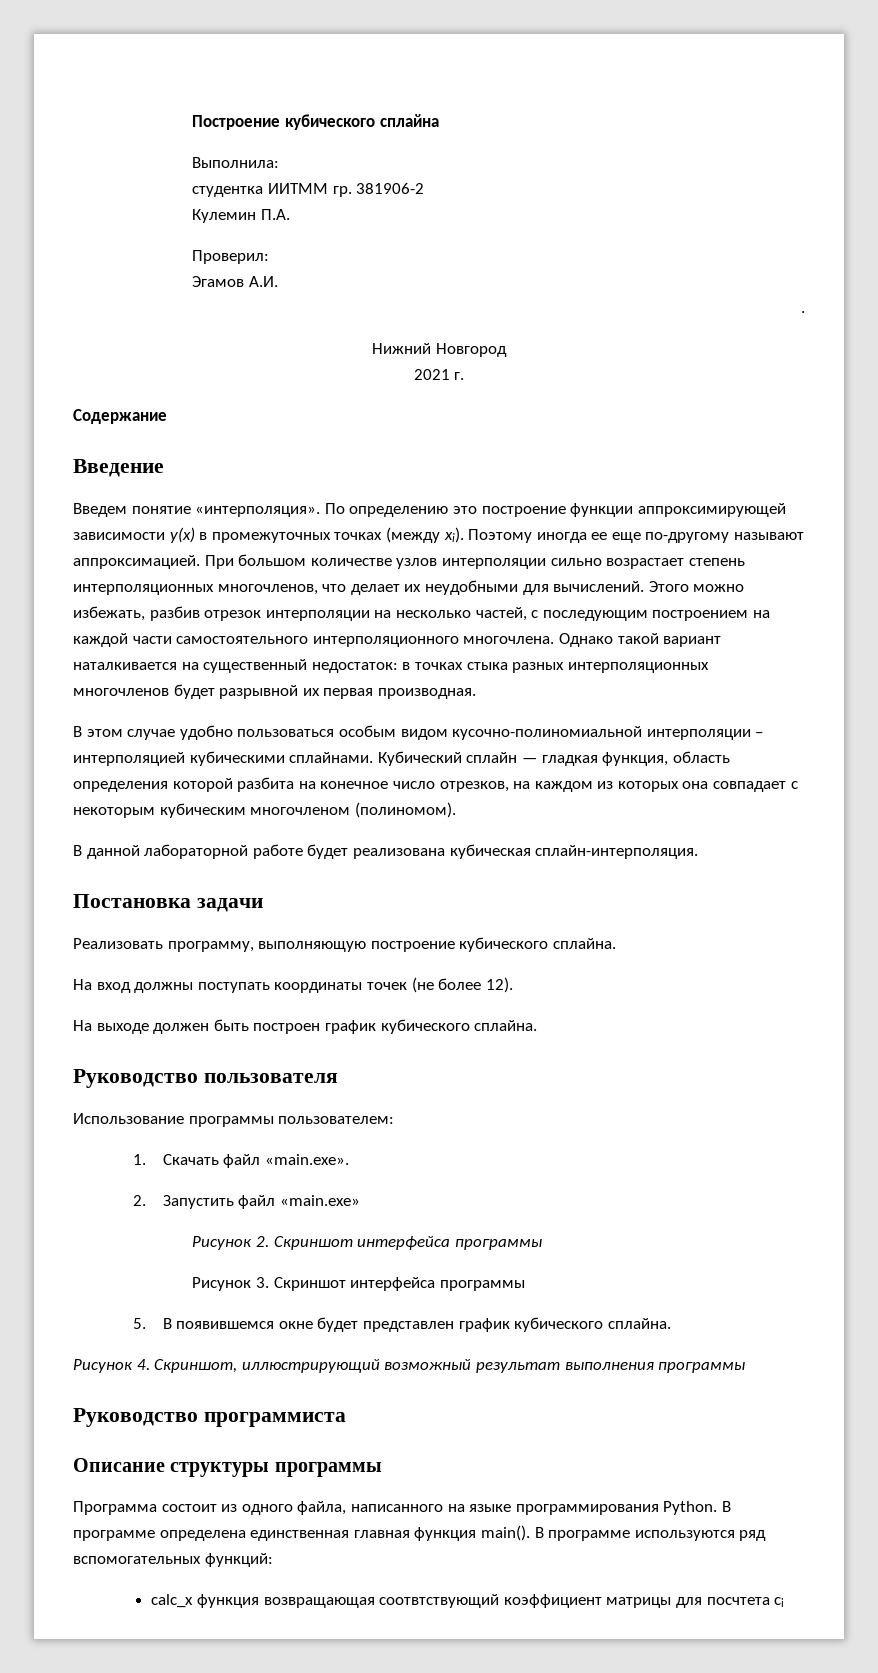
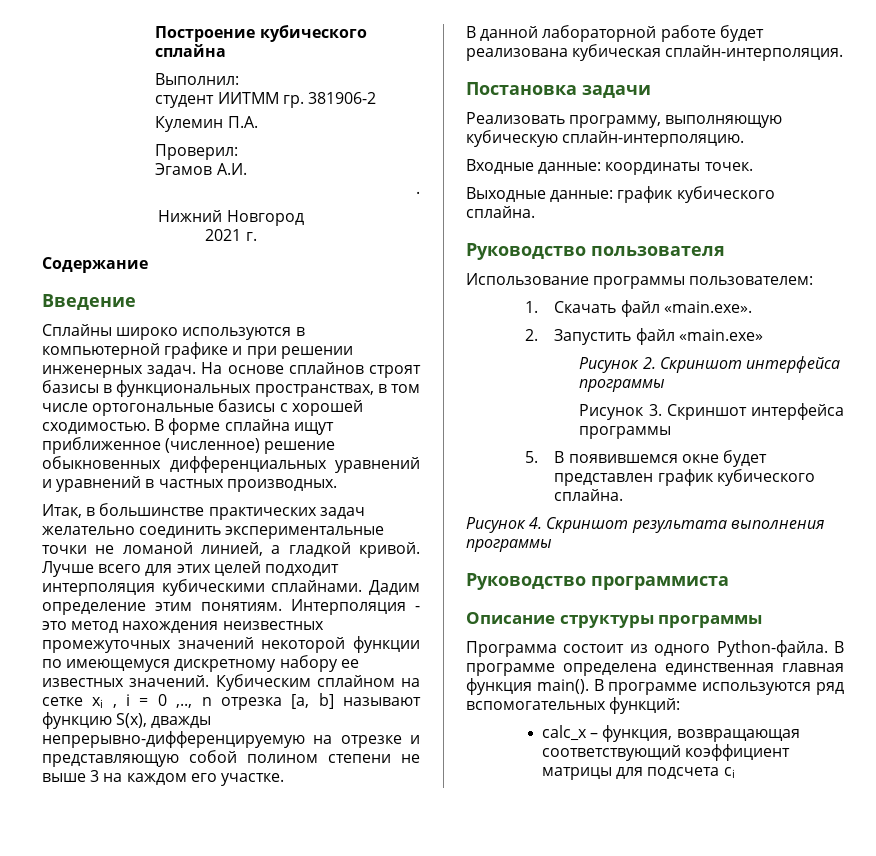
[192,157,280,168] [192,186,264,197] Выполнила: // студентка -> [155,73,240,85] [155,95,215,108] Выполнил: // студент
[73,503,786,517] [73,527,805,543] [73,554,745,569] [73,580,745,595] [73,606,770,621] [73,633,722,647] [73,659,709,673] [73,684,476,699] [73,725,764,740] [73,751,730,766] [73,777,798,792] [73,802,456,818] Введем понятие «интерполяция». По определению это построение функции аппроксимирующей зависимости y(x) в промежуточных точках (между xi). Поэтому иногда ее еще по-другому называют аппроксимацией. При большом количестве узлов интерполяции сильно возрастает степень интерполяционных многочленов, что делает их неудобными для вычислений. Этого можно избежать, разбив отрезок интерполяции на несколько частей, с последующим построением на каждой части самостоятельного интерполяционного многочлена. Однако такой вариант наталкивается на существенный недостаток: в точках стыка разных интерполяционных многочленов будет разрывной их первая производная. // В этом случае удобно пользоваться особым видом кусочно-полиномиальной интерполяции – интерполяцией кубическими сплайнами. Кубический сплайн — гладкая функция, область определения которой разбита на конечное число отрезков, на каждом из которых она совпадает с некоторым кубическим многочленом (полиномом). -> [42,324,305,340] [42,342,353,359] [42,362,421,378] [42,380,420,397] [42,399,363,416] [42,418,334,435] [42,437,336,454] [42,456,420,473] [42,476,337,492] [42,503,365,520] [42,526,385,539] [42,542,420,558] [42,561,339,577] [42,579,420,596] [42,599,420,615] [42,621,324,633] [42,636,420,653] [42,655,359,672] [42,674,420,691] [42,693,421,710] [42,712,212,729] [42,731,420,748] [42,750,420,767] [42,770,284,786] Сплайны широко используются в компьютерной графике и при решении инженерных задач. На основе сплайнов строят базисы в функциональных пространствах, в том числе ортогональные базисы с хорошей сходимостью. В форме сплайна ищут приближенное (численное) решение обыкновенных дифференциальных уравнений и уравнений в частных производных. // Итак, в большинстве практических задач желательно соединить экспериментальные точки не ломаной линией, а гладкой кривой. Лучше всего для этих целей подходит интерполяция кубическими сплайнами. Дадим определение этим понятиям. Интерполяция - это метод нахождения неизвестных промежуточных значений некоторой функции по имеющемуся дискретному набору ее известных значений. Кубическим сплайном на сетке xi , i = 0 ,.., n отрезка [a, b] называют функцию S(x), дважды непрерывно-дифференцируемую на отрезке и представляющую собой полином степени не выше 3 на каждом его участке.
[370,937,616,952] [73,977,513,993] [73,1019,321,1034] построение кубического сплайна. // На вход должны поступать координаты точек (не более 12). // На выходе должен быть построен -> [466,130,745,147] [466,159,753,175] [466,187,614,202] кубическую сплайн-интерполяцию. // Входные данные: координаты точек. // Выходные данные:
[154,1359,560,1373] Скриншот, иллюстрирующий возможный результат -> [546,517,727,533] Скриншот результата
[297,1501,718,1515] файла, написанного на языке программирования Python. -> [716,640,828,657] Python-файла.
[197,1594,500,1608] функция возвращающая соотвтствующий -> [590,725,800,742] [541,745,681,761] – функция, возвращающая соответствующий
[706,1597,770,1605] посчтета -> [647,767,720,779] подсчета

